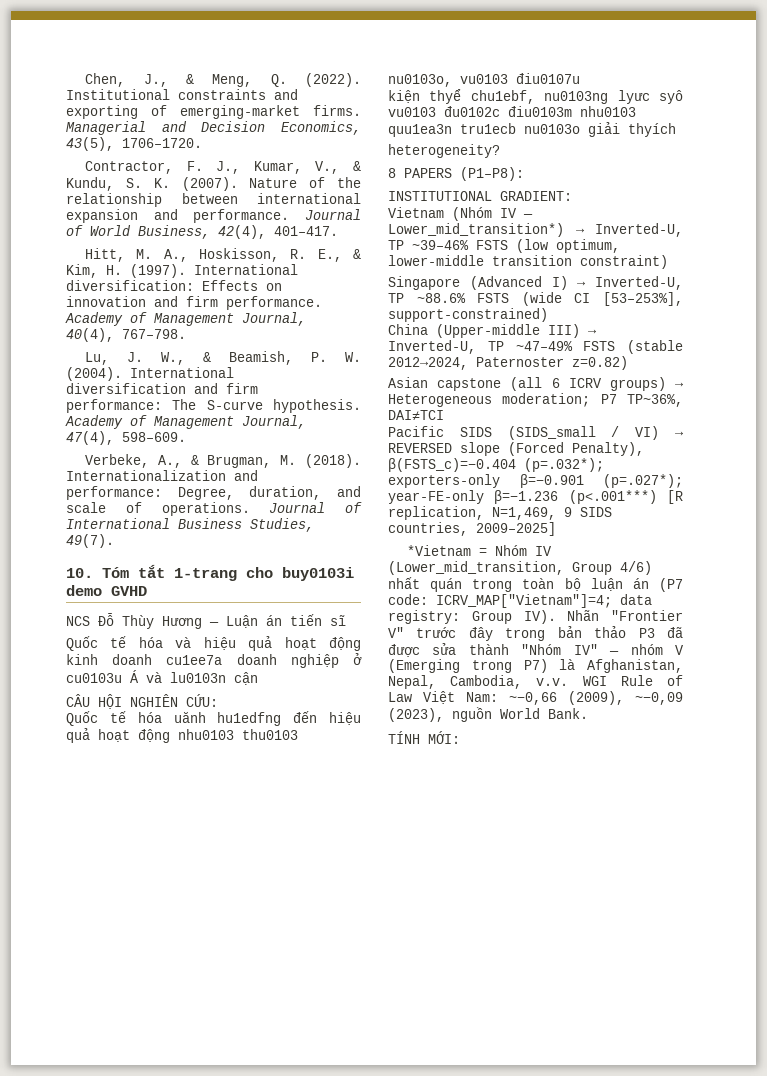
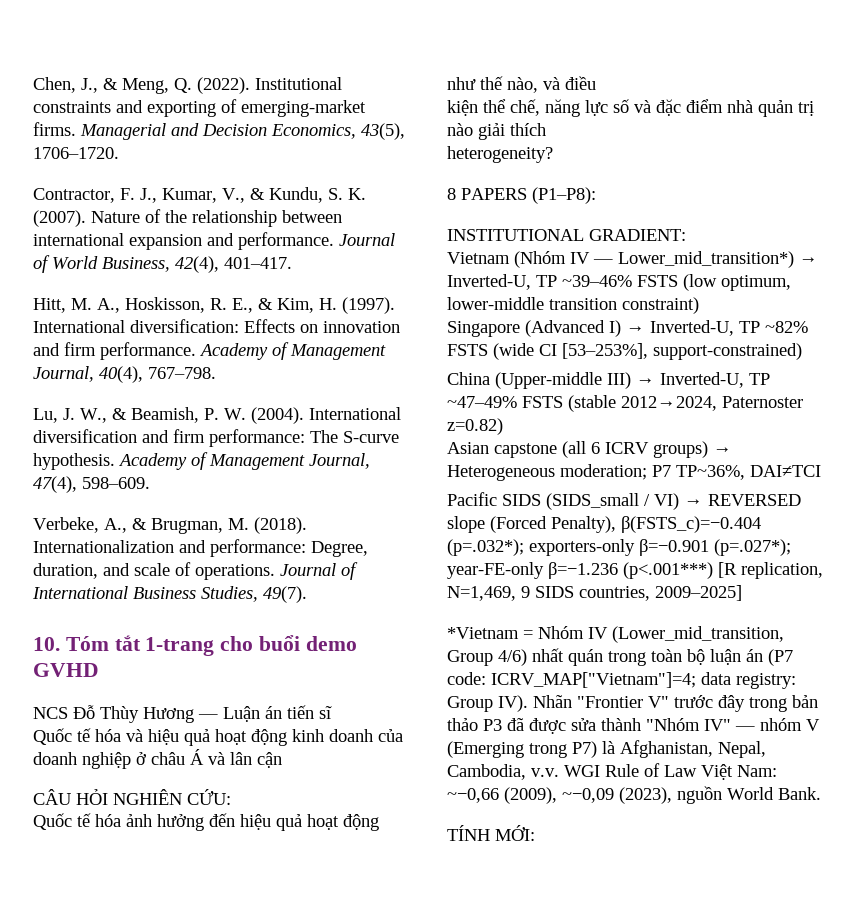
[282,567,354,581] buy0103i -> [259,635,301,651] buổi
[166,655,223,665] cu1ee7a -> [378,729,403,742] của
[66,673,122,683] cu0103u -> [151,752,185,765] châu
[170,672,226,683] lu0103n -> [230,752,252,765] lân
[98,694,122,709] HỘI -> [76,789,108,805] HỎI
[173,711,282,726] uănh hu1edfng -> [126,814,204,831] ảnh hưởng
[178,729,298,740] [388,73,580,87] [388,89,683,104] [388,106,636,117] [388,122,676,137] nhu0103 thu0103 nu0103o, vu0103 điu0107u // kiện thyể chu1ebf, nu0103ng lyưc syô vu0103 đu0102c điu0103m nhu0103 quu1ea3n tru1ecb nu0103o giải thyích -> [447,76,596,93] [447,99,814,117] [447,123,546,140] như thế nào, và điều // kiện thể chế, năng lực số và đặc điểm nhà quản trị nào giải thích
[416,293,466,303] ~88.6% -> [765,321,808,333] ~82%

